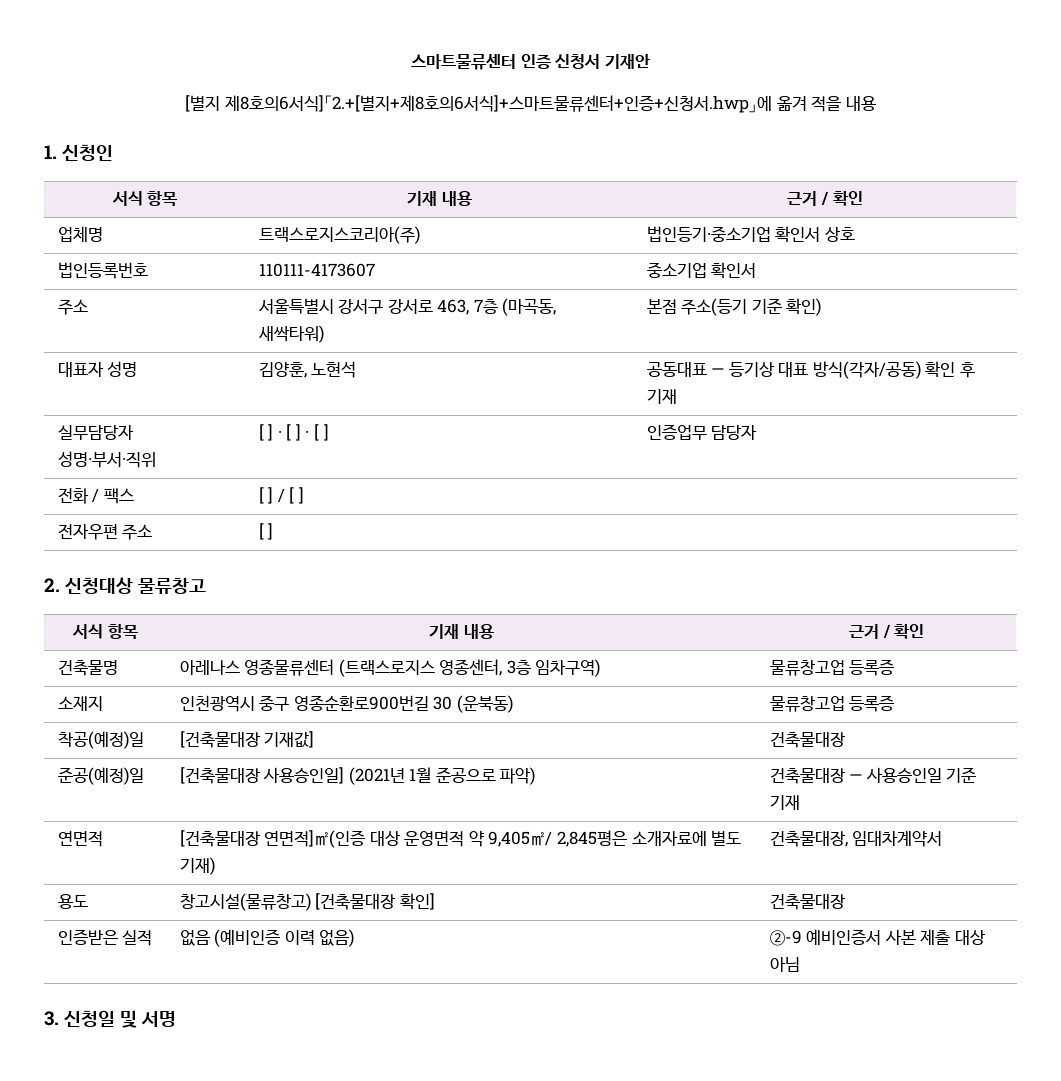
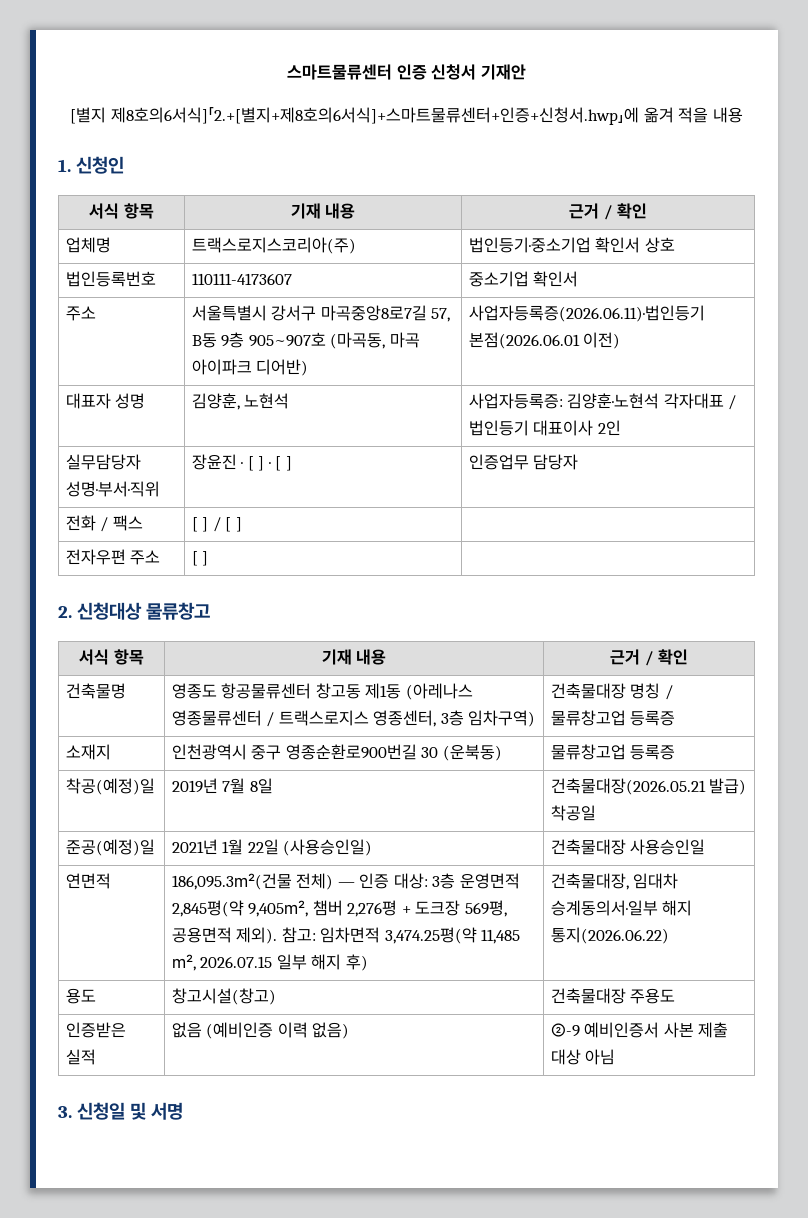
[387,298,557,316] [257,325,324,343] [646,298,822,316] [57,361,138,377] [258,361,357,378] [646,361,976,379] [646,389,677,404] 강서로 463, 7층 (마곡동, 새싹타워) | 본점 주소(등기 기준 확인) // 대표자 성명 | 김양훈, 노현석 | 공동대표 — 등기상 대표 방식(각자/공동) 확인 후 기재 -> [320,305,451,322] [191,332,420,349] [191,359,309,376] [468,305,705,322] [468,332,621,349] [65,393,146,409] [191,393,290,410] [468,393,737,410] [468,420,621,436] 마곡중앙8로7길 57, B동 9층 905~907호 (마곡동, 마곡 아이파크 디어반) | 사업자등록증(2026.06.11)·법인등기 본점(2026.06.01 이전) // 대표자 성명 | 김양훈, 노현석 | 사업자등록증: 김양훈·노현석 각자대표 / 법인등기 대표이사 2인
[258,424,274,441] [ ] -> [191,454,237,470] 장윤진
[179,659,435,677] 아레나스 영종물류센터 (트랙스로지스 -> [171,683,473,700] [171,710,369,727] 영종도 항공물류센터 창고동 제1동 (아레나스 영종물류센터 / 트랙스로지스
(601, 668) none -> [550,683,673,700] 건축물대장 명칭 /
[179,731,315,748] [769,732,845,748] [57,767,144,785] [179,767,536,785] [769,768,863,784] [건축물대장 기재값] | 건축물대장 // 준공(예정)일 | [건축물대장 사용승인일] (2021년 1월 준공으로 파악) | 건축물대장 — -> [171,778,273,794] [550,778,747,795] [550,805,596,821] [65,839,155,856] [171,839,373,856] [550,839,626,855] 2019년 7월 8일 | 건축물대장(2026.05.21 발급) 착공일 // 준공(예정)일 | 2021년 1월 22일 (사용승인일) | 건축물대장
[946,767,977,783] [769,795,800,810] 기준 기재 -> (706, 847) none
[179,830,742,848] [179,857,215,875] [769,830,943,847] [57,894,88,909] [179,893,435,911] [769,894,845,910] [건축물대장 연면적]㎡(인증 대상 운영면적 약 9,405㎡/ 2,845평은 소개자료에 별도 기재) | 건축물대장, 임대차계약서 // 용도 | 창고시설(물류창고) [건축물대장 확인] | 건축물대장 -> [171,873,521,890] [171,900,508,917] [171,927,521,944] [171,954,368,971] [550,873,679,890] [550,900,693,916] [550,927,669,944] [65,988,96,1004] [171,988,276,1005] [550,988,676,1004] 186,095.3㎡(건물 전체) — 인증 대상: 3층 운영면적 2,845평(약 9,405㎡, 챔버 2,276평 + 도크장 569평, 공용면적 제외). 참고: 임차면적 3,474.25평(약 11,485㎡, 2026.07.15 일부 해지 후) | 건축물대장, 임대차 승계동의서·일부 해지 통지(2026.06.22) // 용도 | 창고시설(창고) | 건축물대장 주용도

